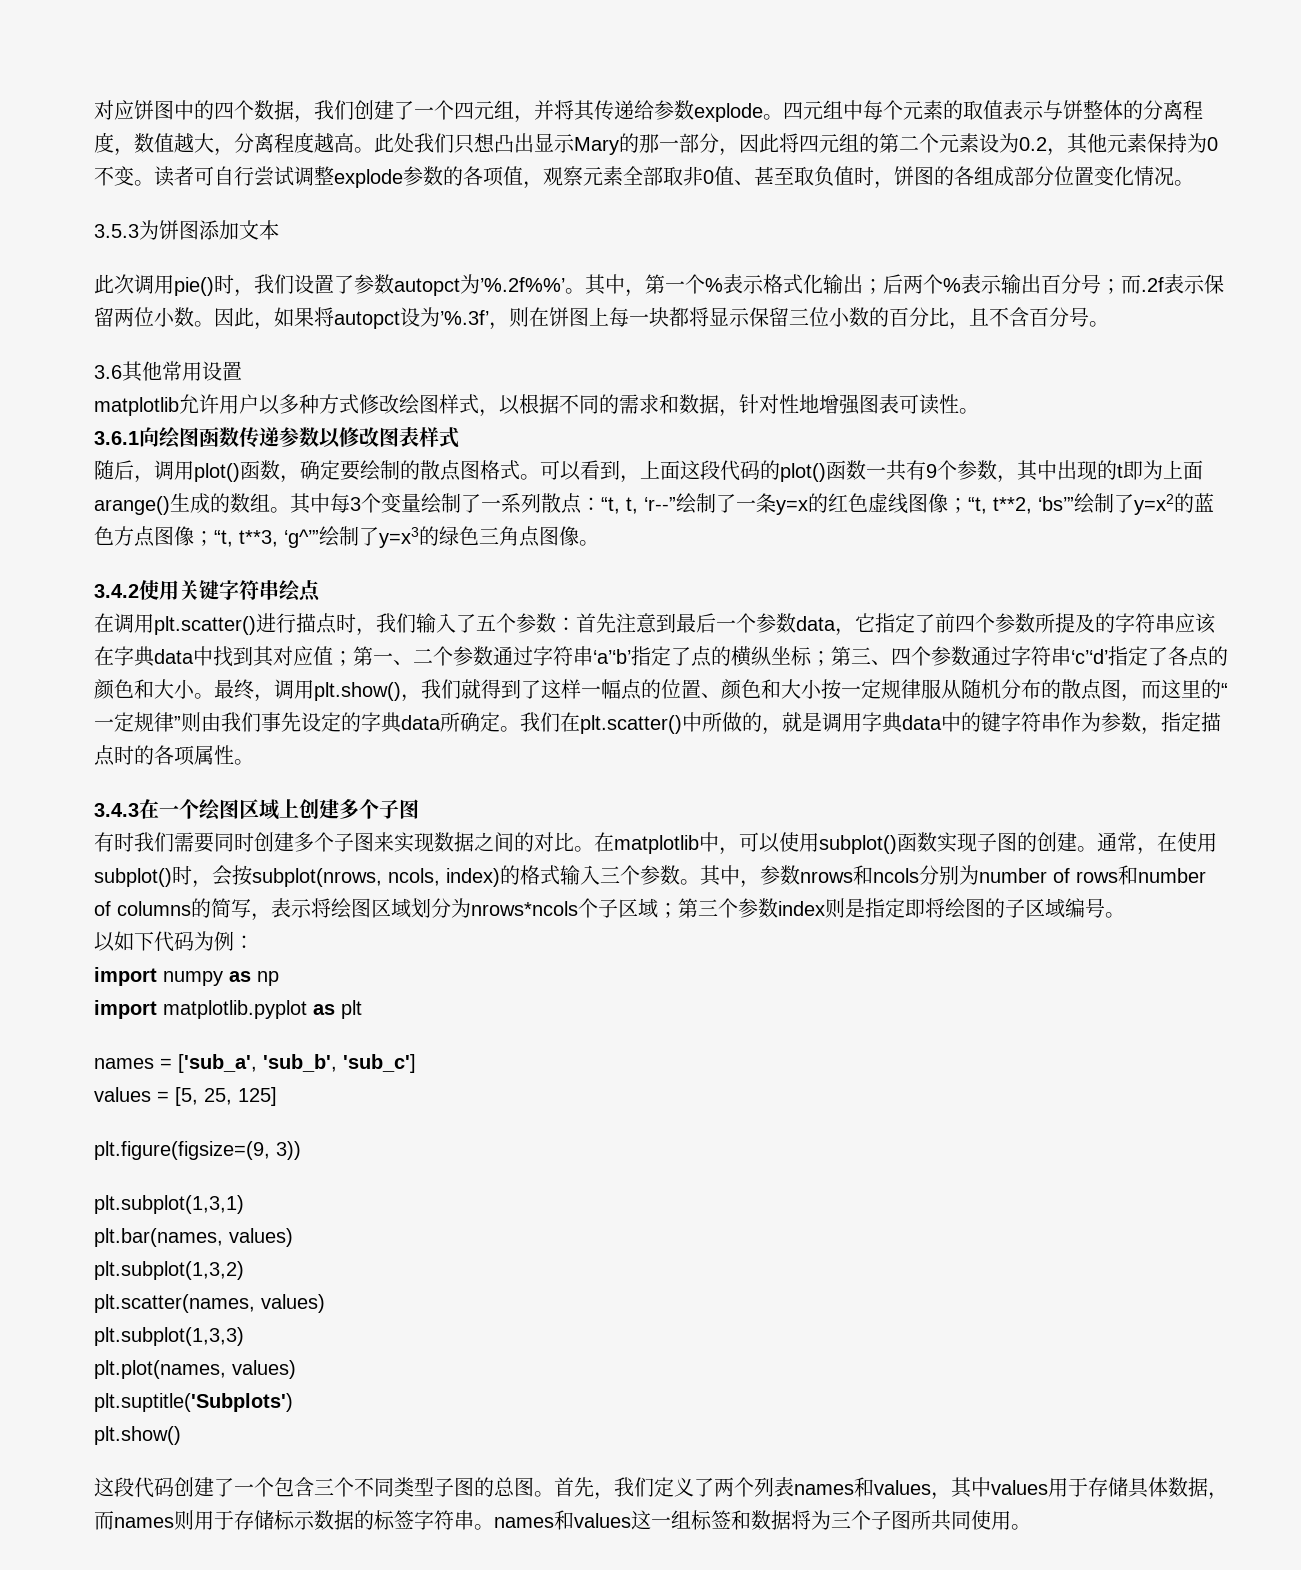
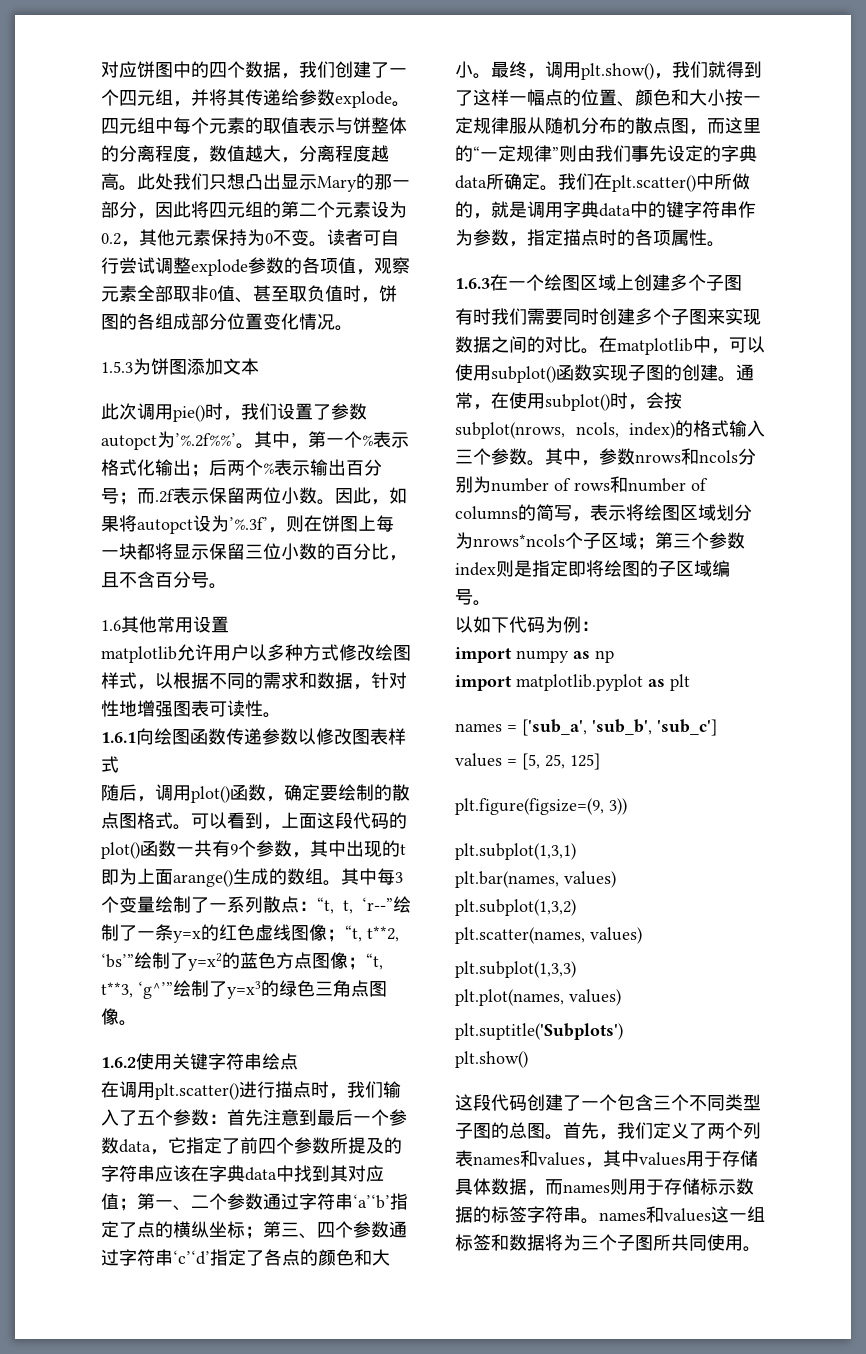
[94,224,139,238] 3.5.3 -> [101,361,133,373] 1.5.3
[94,365,122,379] 3.6 -> [101,620,121,631] 1.6
[94,431,139,445] 3.6.1 -> [101,732,136,743] 1.6.1
[94,584,139,598] 3.4.2 -> [101,1057,136,1068] 1.6.2
[94,803,139,817] 3.4.3 -> [455,278,490,289] 1.6.3

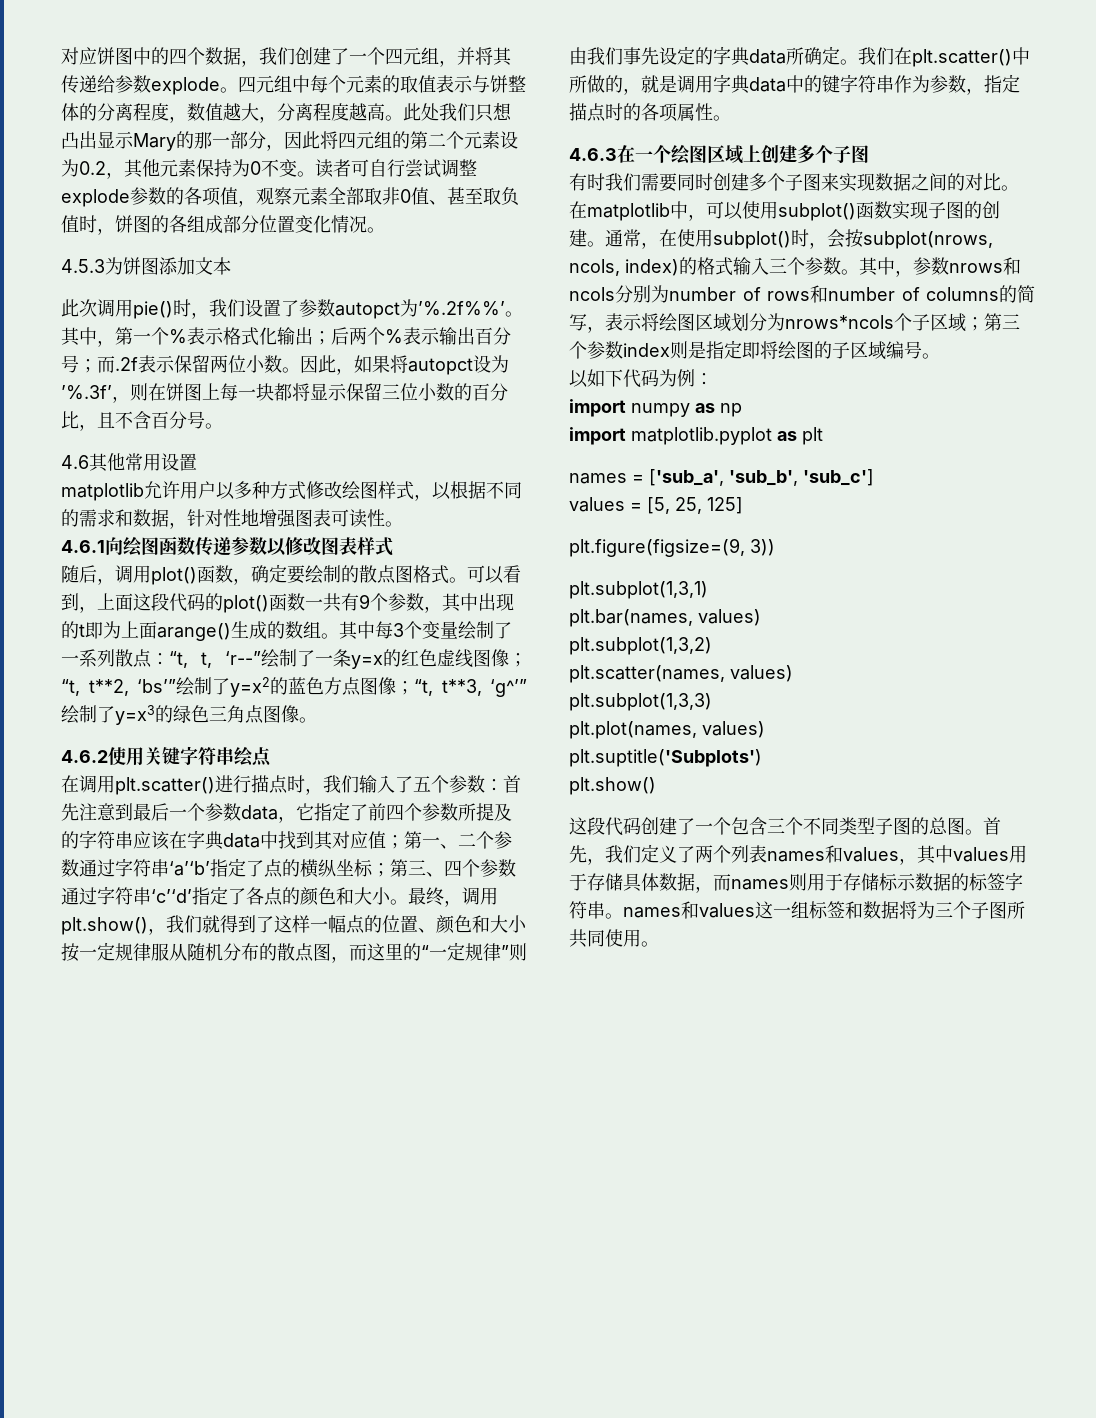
[101,361,133,373] 1.5.3 -> [61,259,105,273] 4.5.3
[101,620,121,631] 1.6 -> [61,455,89,469] 4.6
[101,732,136,743] 1.6.1 -> [61,540,105,553] 4.6.1
[101,1057,136,1068] 1.6.2 -> [61,750,108,763] 4.6.2
[455,278,490,289] 1.6.3 -> [569,148,617,161] 4.6.3

